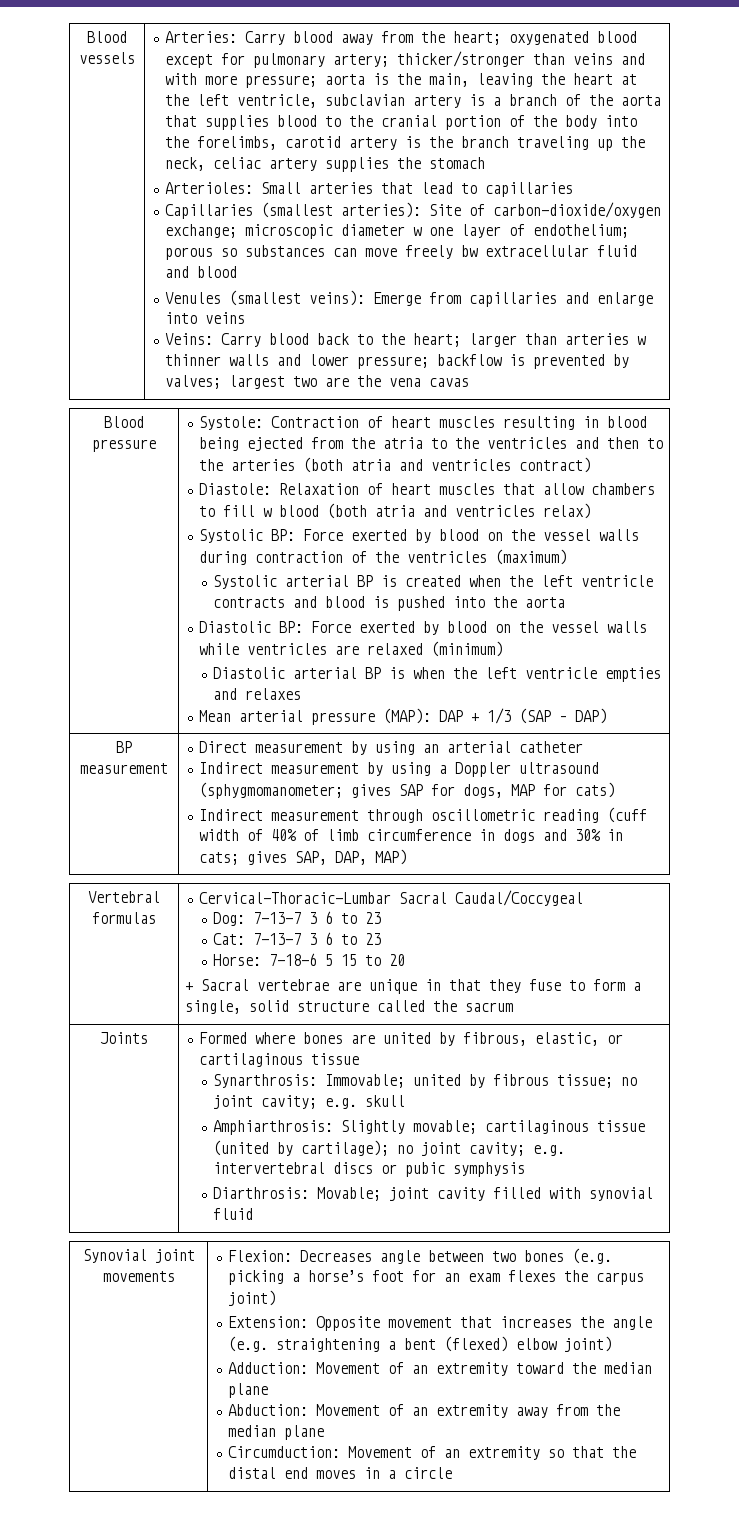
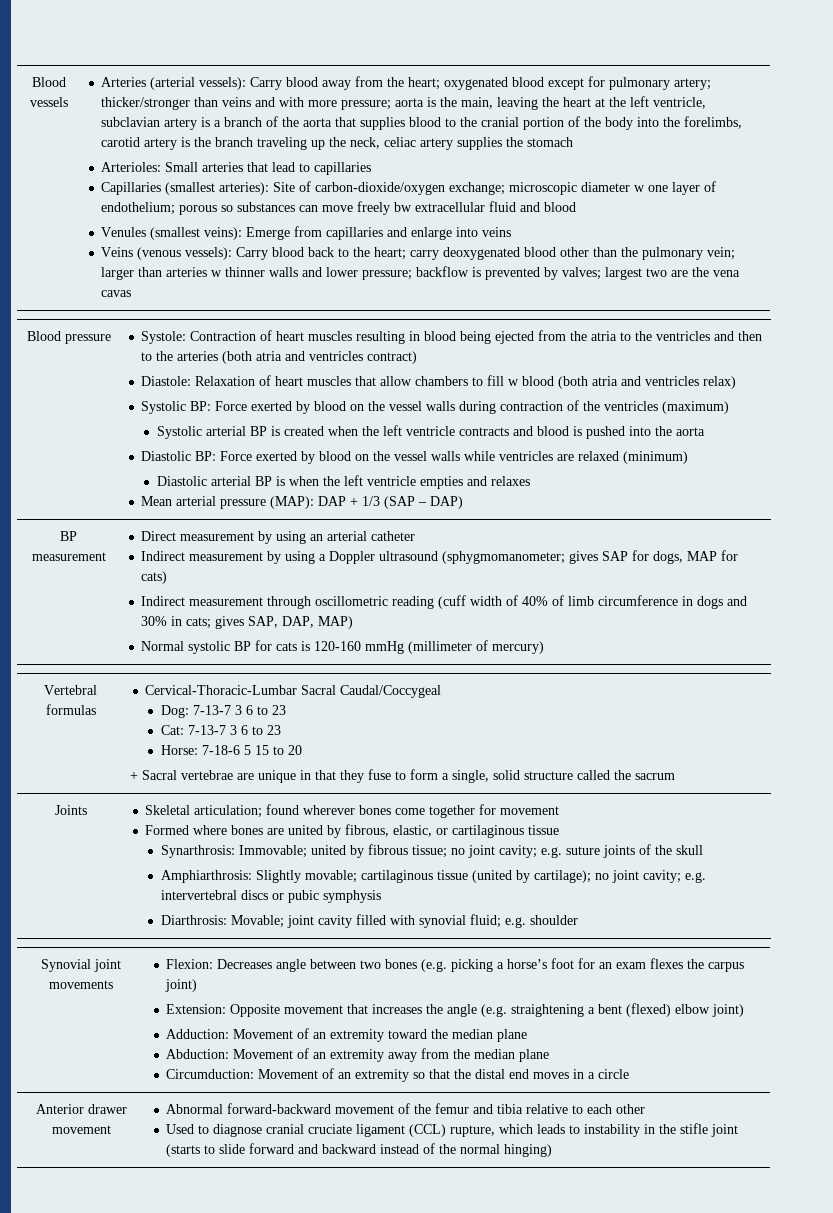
[164,31,237,43] Arteries: -> [101,77,247,90] Arteries (arterial vessels):
[164,333,213,345] Veins: -> [101,247,233,260] Veins (venous vessels):
(461, 340) none -> [410,247,736,260] carry deoxygenated blood other than the pulmonary vein;
(407, 857) none -> [141,640,545,654] // Normal systolic BP for cats is 120-160 mmHg (millimeter of mercury)
(148, 1038) none -> [145,804,560,818] Skeletal articulation; found wherever bones come together for movement //
(357, 1103) none -> [565,844,672,858] suture joints of the
[212,1208,253,1220] fluid -> [469,914,578,928] fluid; e.g. shoulder
(452, 1473) none -> [35,1104,127,1114] [51,1125,111,1134] [166,1103,646,1114] [166,1123,739,1137] [166,1143,553,1157] // Anterior drawer movement | Abnormal forward-backward movement of the femur and tibia relative to each other // Used to diagnose cranial cruciate ligament (CCL) rupture, which leads to instability in the stifle joint (starts to slide forward and backward instead of the normal hinging)

